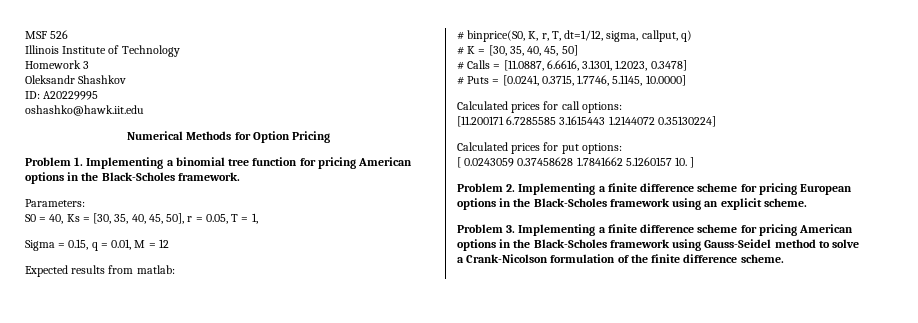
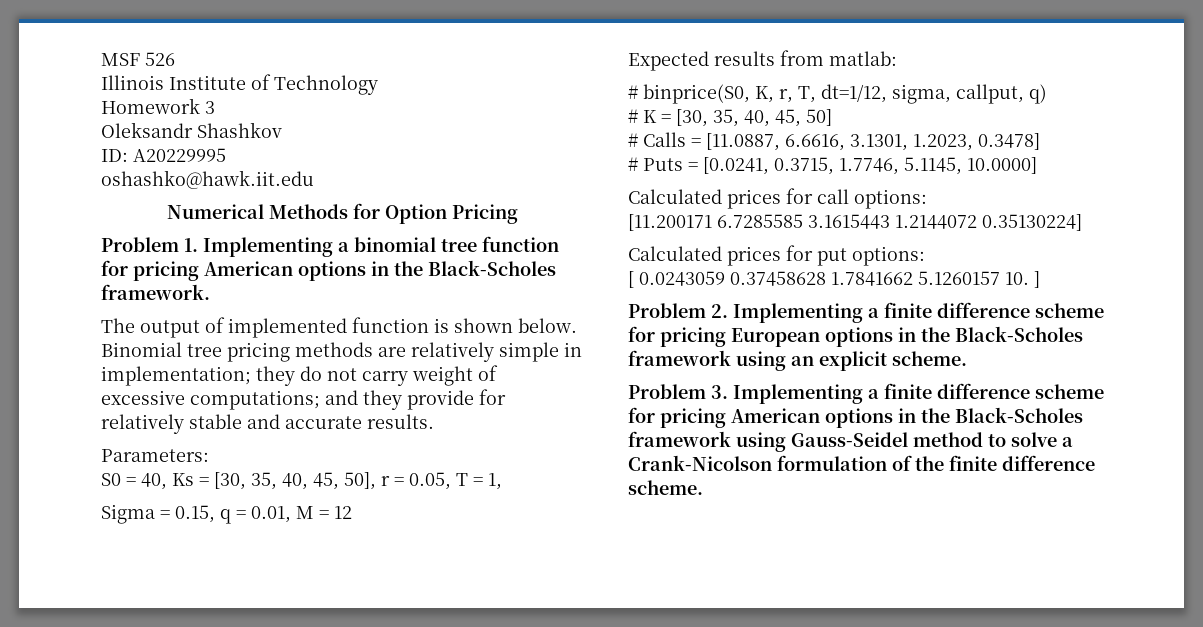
(240, 176) none -> [101,317,577,338] [101,342,582,362] [101,365,498,386] [101,389,506,410] [101,414,434,434] // The output of implemented function is shown below. Binomial tree pricing methods are relatively simple in implementation; they do not carry weight of excessive computations; and they provide for relatively stable and accurate results.

